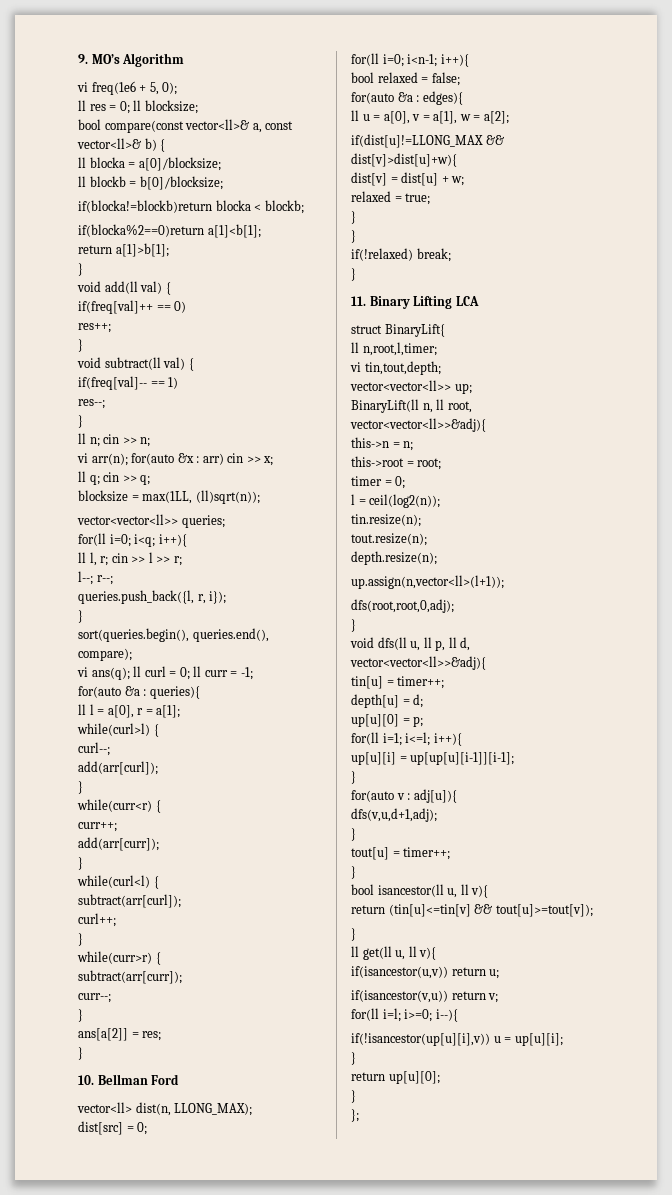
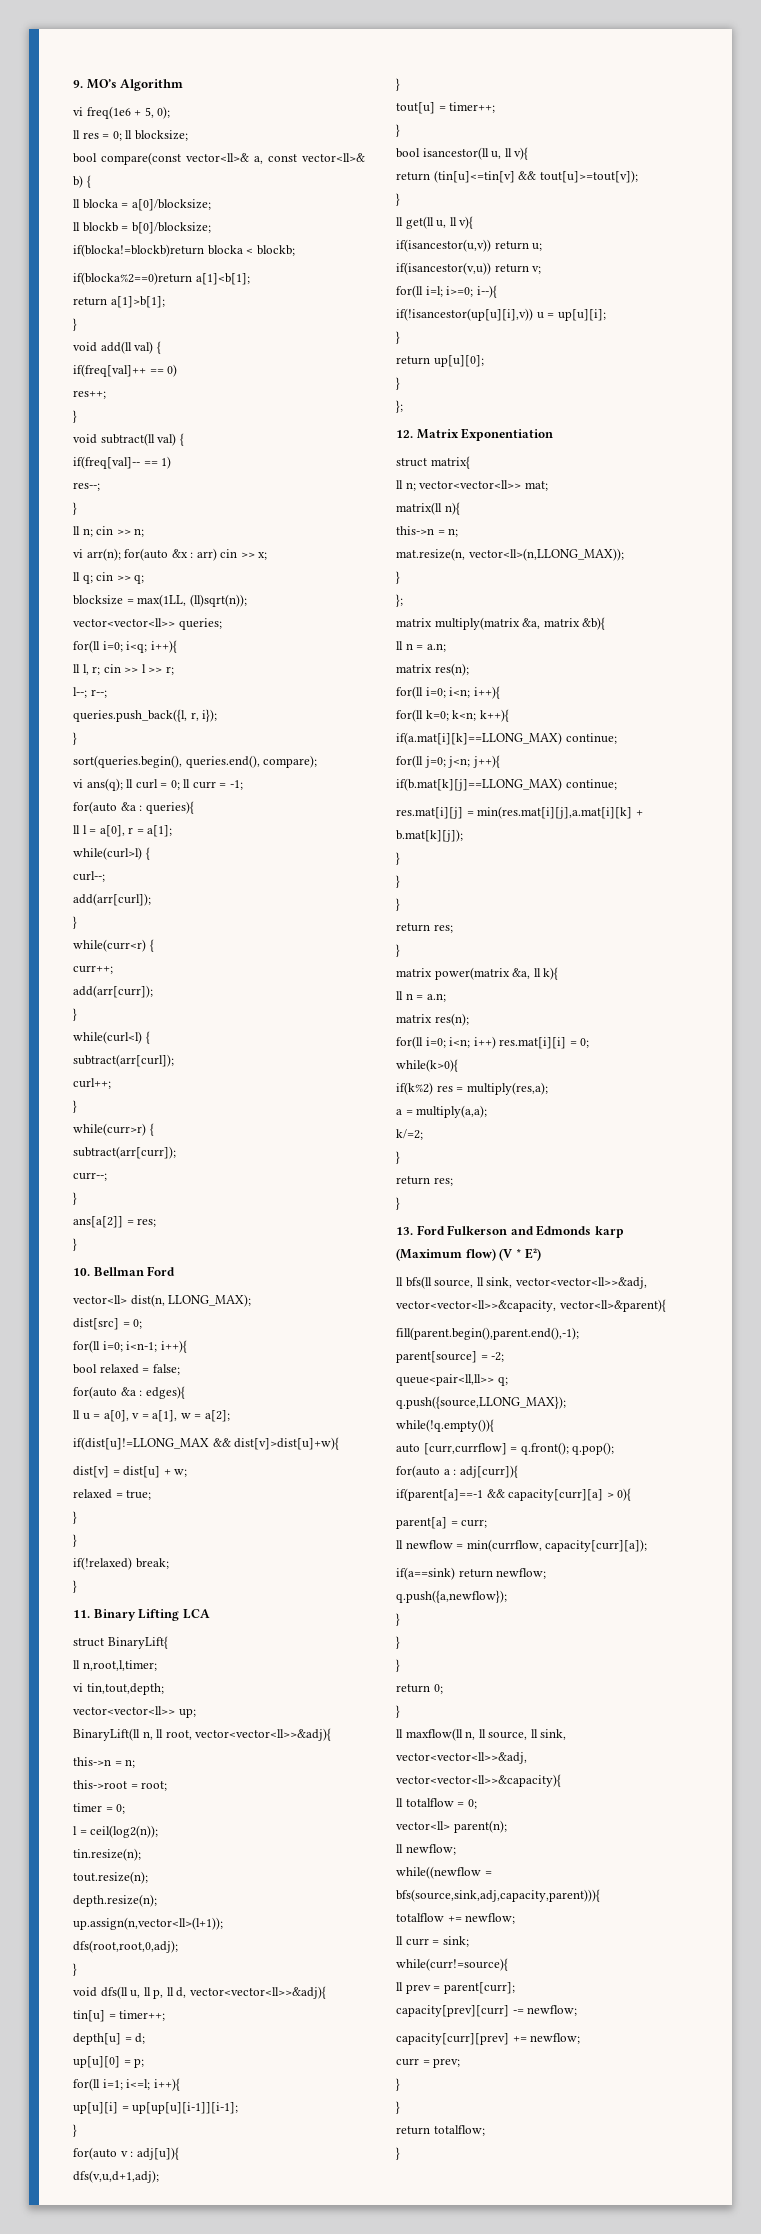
(359, 1115) none -> [396,428,554,441] [396,456,470,469] [396,480,548,491] [396,502,460,515] [396,526,459,537] [396,548,624,561] [396,571,400,584] [396,594,403,607] [396,617,606,630] [396,641,446,652] [396,663,469,676] [396,686,500,699] [396,709,509,722] [396,732,617,745] [396,755,500,768] [396,778,617,791] [396,806,643,819] [396,829,463,842] [396,852,400,865] [396,875,400,888] [396,898,400,911] [396,923,453,933] [396,944,400,957] [396,967,559,980] [396,991,446,1002] [396,1013,469,1026] [396,1036,590,1049] [396,1059,458,1072] [396,1082,548,1095] [396,1105,488,1118] [396,1129,423,1140] [396,1151,400,1164] [396,1176,453,1186] [396,1197,400,1210] [396,1225,624,1238] [396,1248,542,1261] [396,1276,647,1289] [396,1299,666,1312] [396,1327,579,1340] [396,1351,505,1363] [396,1374,508,1386] [396,1396,566,1409] [396,1419,494,1432] [396,1442,615,1455] [396,1465,518,1478] [396,1488,632,1501] [396,1517,488,1529] [396,1539,648,1552] [396,1567,547,1580] [396,1590,507,1603] [396,1613,400,1626] [396,1636,400,1649] [396,1659,400,1672] [396,1684,443,1694] [396,1705,400,1718] [396,1728,567,1741] [396,1752,527,1764] [396,1774,561,1787] [396,1798,477,1809] [396,1820,507,1833] [396,1844,456,1855] [396,1866,492,1879] [396,1889,600,1902] [396,1913,516,1924] [396,1936,469,1947] [396,1958,508,1971] [396,1982,515,1994] [396,2005,578,2017] [396,2033,581,2045] [396,2058,461,2068] [396,2078,400,2091] [396,2101,400,2114] [396,2125,485,2136] [396,2147,400,2160] // 12. Matrix Exponentiation // struct matrix{ // ll n; vector<vector<ll>> mat; // matrix(ll n){ // this->n = n; // mat.resize(n, vector<ll>(n,LLONG_MAX)); // } // }; // matrix multiply(matrix &a, matrix &b){ // ll n = a.n; // matrix res(n); // for(ll i=0; i<n; i++){ // for(ll k=0; k<n; k++){ // if(a.mat[i][k]==LLONG_MAX) continue; // for(ll j=0; j<n; j++){ // if(b.mat[k][j]==LLONG_MAX) continue; // res.mat[i][j] = min(res.mat[i][j],a.mat[i][k] + b.mat[k][j]); // } // } // } // return res; // } // matrix power(matrix &a, ll k){ // ll n = a.n; // matrix res(n); // for(ll i=0; i<n; i++) res.mat[i][i] = 0; // while(k>0){ // if(k%2) res = multiply(res,a); // a = multiply(a,a); // k/=2; // } // return res; // } // 13. Ford Fulkerson and Edmonds karp (Maximum flow) (V * E²) // ll bfs(ll source, ll sink, vector<vector<ll>>&adj, vector<vector<ll>>&capacity, vector<ll>&parent){ // fill(parent.begin(),parent.end(),-1); // parent[source] = -2; // queue<pair<ll,ll>> q; // q.push({source,LLONG_MAX}); // while(!q.empty()){ // auto [curr,currflow] = q.front(); q.pop(); // for(auto a : adj[curr]){ // if(parent[a]==-1 && capacity[curr][a] > 0){ // parent[a] = curr; // ll newflow = min(currflow, capacity[curr][a]); // if(a==sink) return newflow; // q.push({a,newflow}); // } // } // } // return 0; // } // ll maxflow(ll n, ll source, ll sink, vector<vector<ll>>&adj, vector<vector<ll>>&capacity){ // ll totalflow = 0; // vector<ll> parent(n); // ll newflow; // while((newflow = bfs(source,sink,adj,capacity,parent))){ // totalflow += newflow; // ll curr = sink; // while(curr!=source){ // ll prev = parent[curr]; // capacity[prev][curr] -= newflow; // capacity[curr][prev] += newflow; // curr = prev; // } // } // return totalflow; // }

